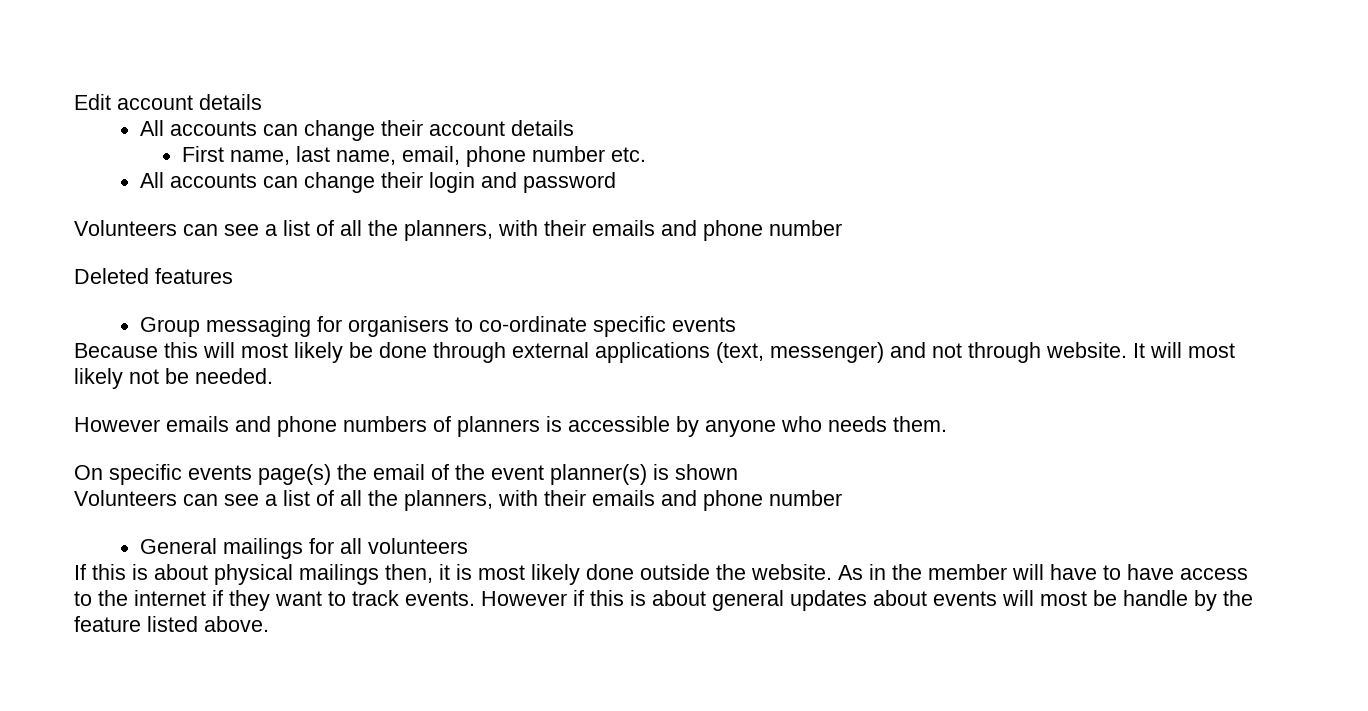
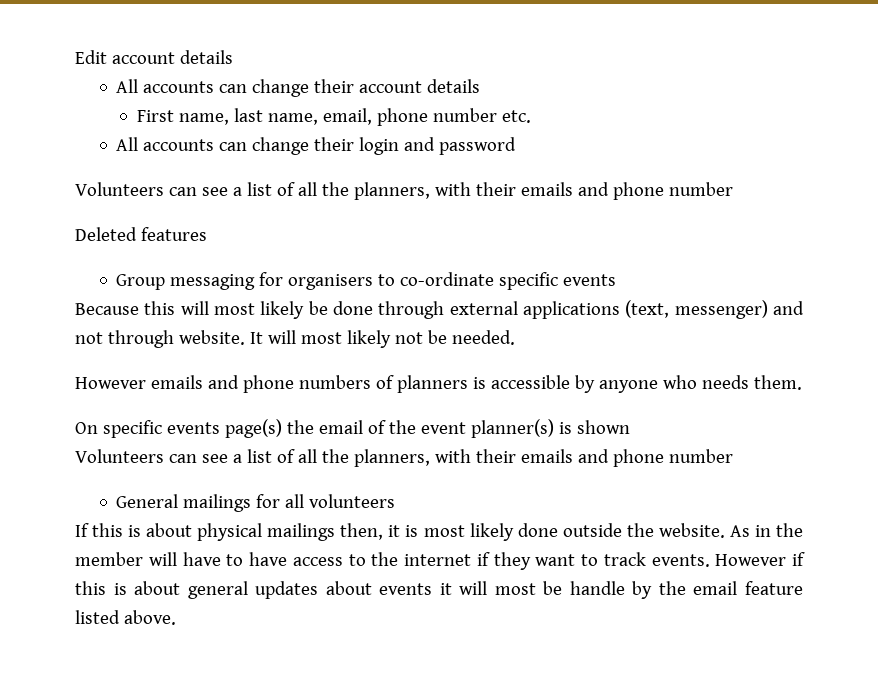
(997, 598) none -> [439,583,452,595] it
(1253, 598) none -> [693,581,738,595] email

